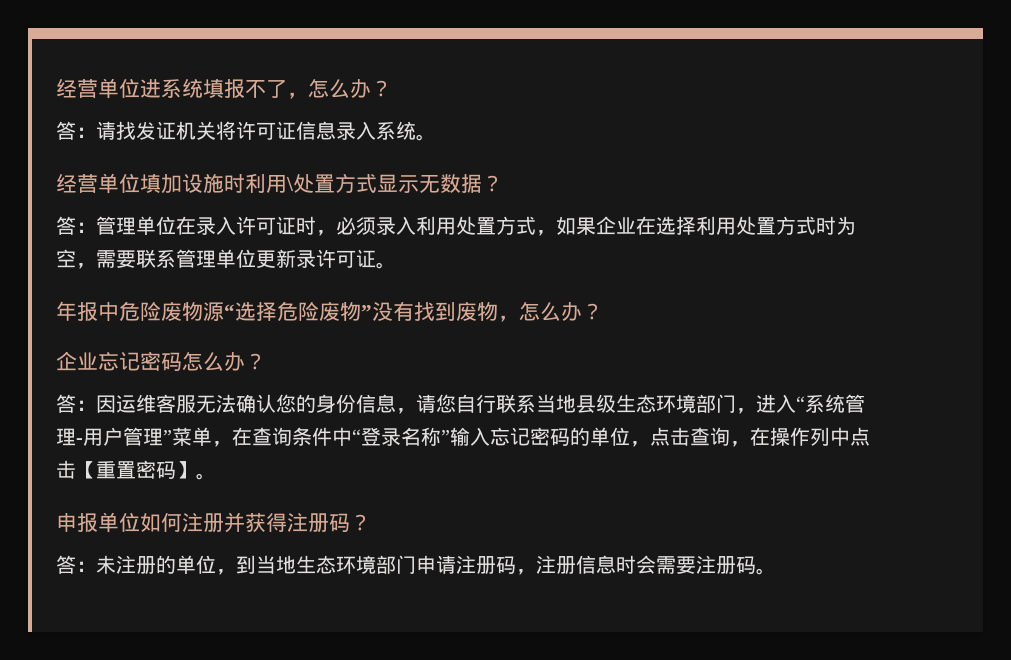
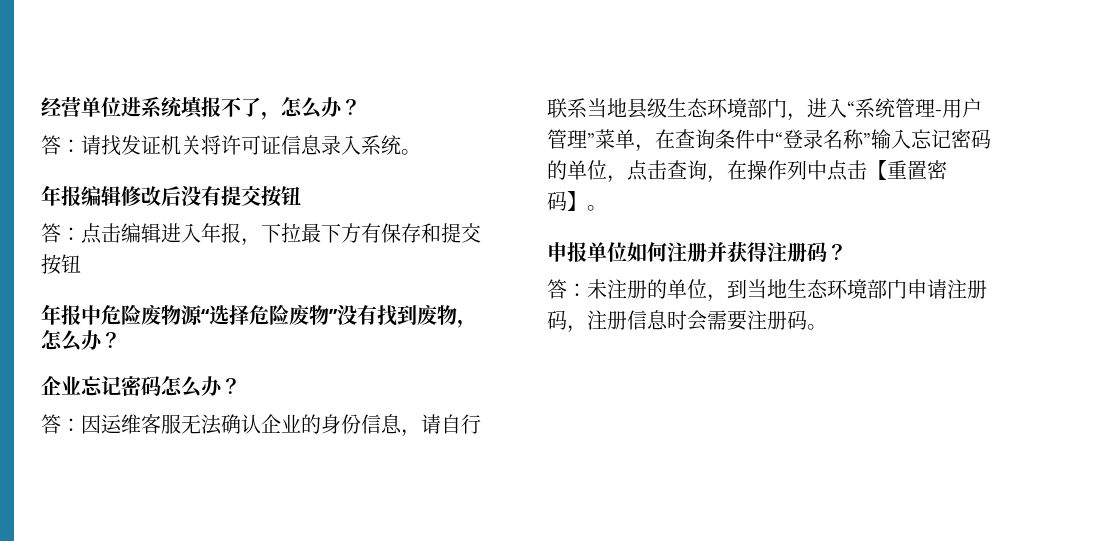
[56,173,503,194] [56,216,856,236] [56,249,396,269] 经营单位填加设施时利用\处置方式显示无数据？ // 答：管理单位在录入许可证时，必须录入利用处置方式，如果企业在选择利用处置方式时为空，需要联系管理单位更新录许可证。 -> [41,185,301,207] [41,223,481,246] [41,254,81,275] 年报编辑修改后没有提交按钮 // 答：点击编辑进入年报，下拉最下方有保存和提交按钮
[276,394,296,413] 您 -> [261,414,301,433] 企业
[436,394,456,413] 您 -> (441, 424) none

